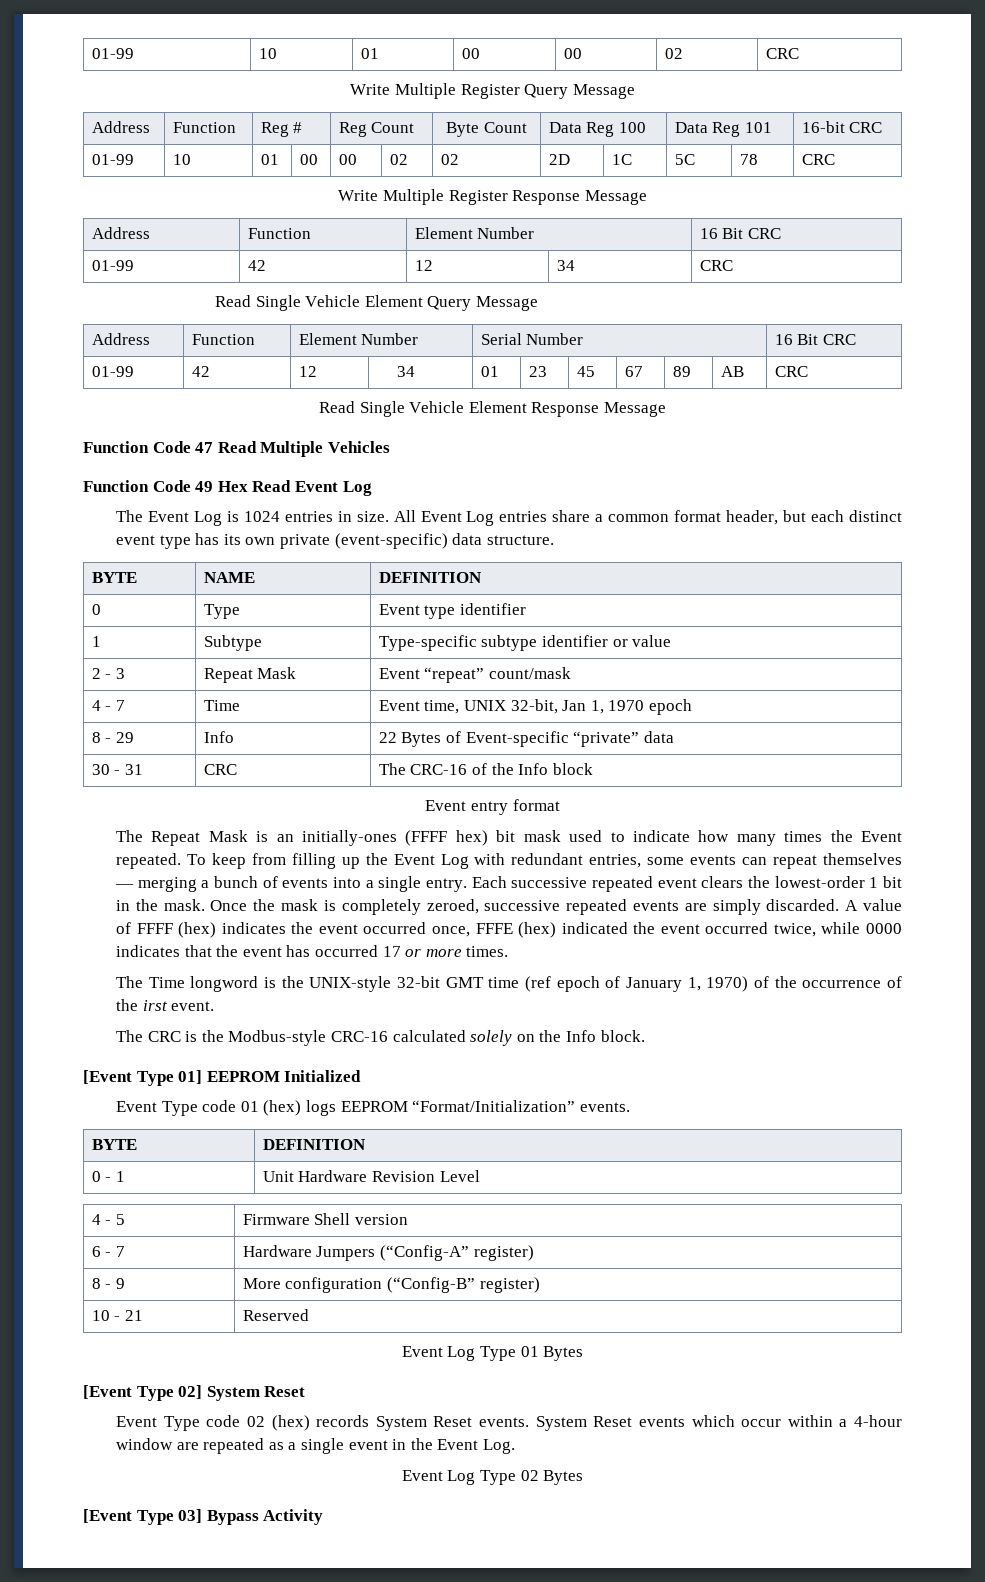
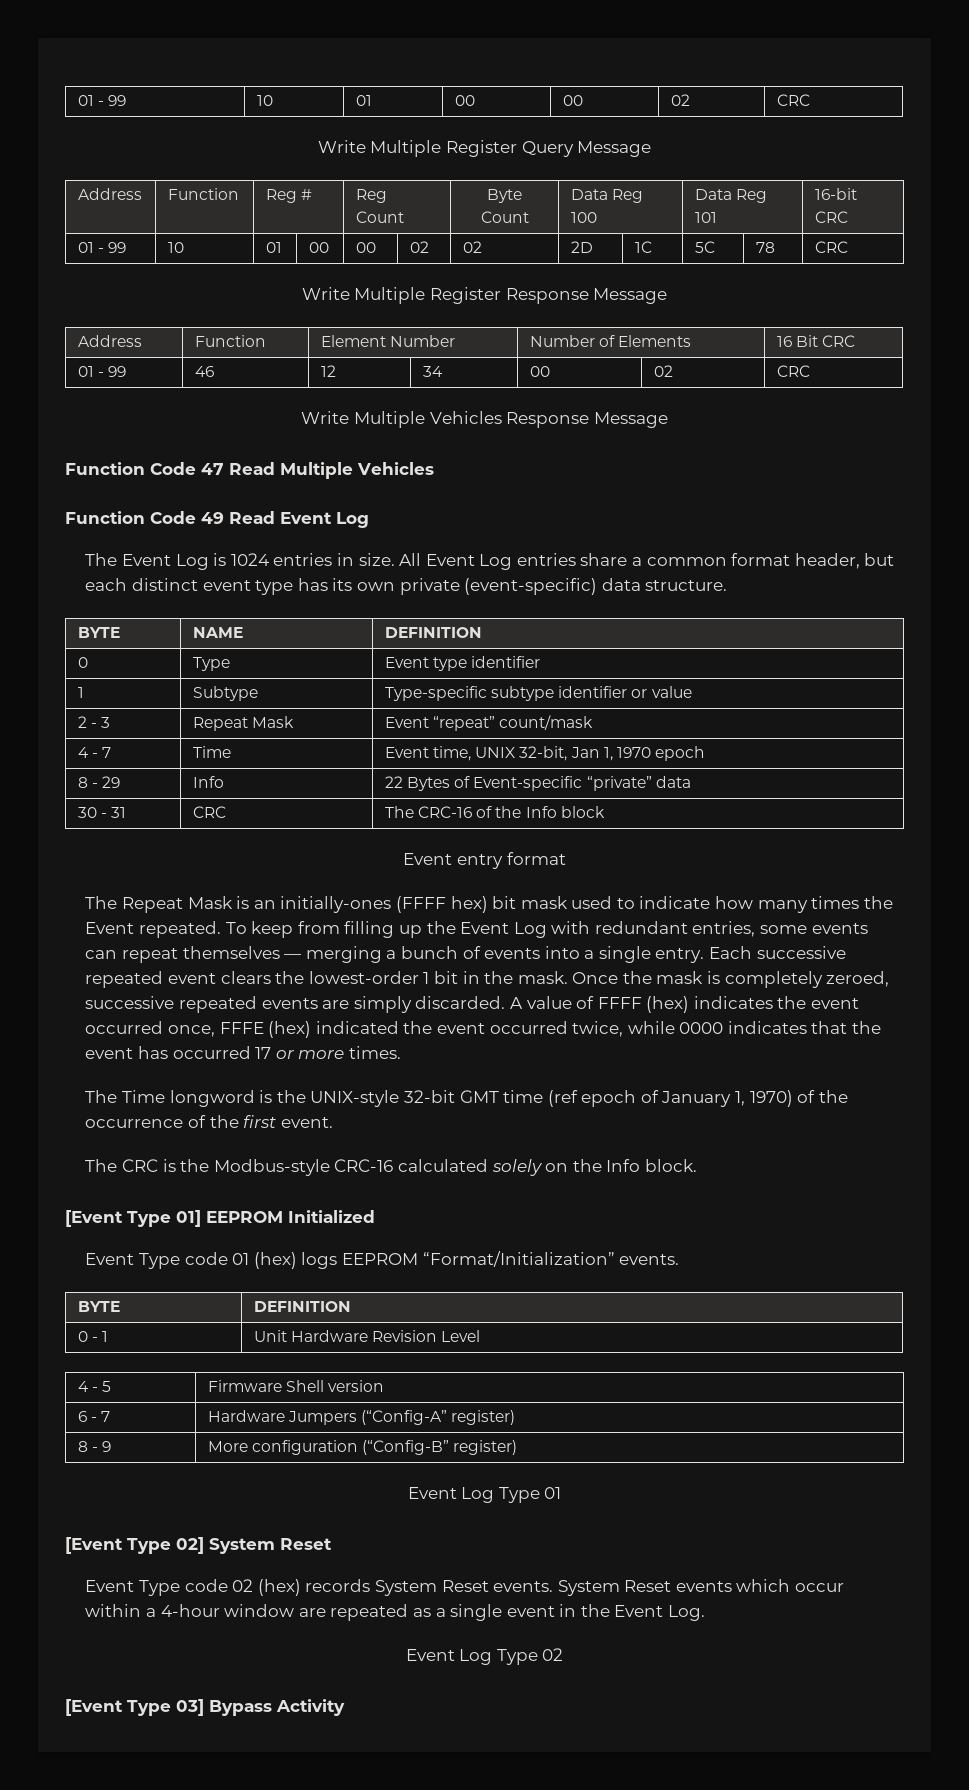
[91,48,134,59] 01-99 -> [77,95,127,106] 01 - 99
[91,154,134,165] 01-99 -> [77,242,127,253] 01 - 99
[699,228,781,239] [91,260,134,271] [247,260,266,271] [414,260,433,271] [556,260,575,271] [699,260,733,271] [215,295,539,311] [91,333,150,345] [191,334,255,345] [298,333,419,345] [480,333,584,345] [774,334,856,345] [91,366,134,377] [191,366,210,377] [298,366,317,377] [396,366,415,377] [480,366,499,377] [528,366,547,377] [576,366,595,377] [624,366,643,377] [672,366,691,377] [720,366,744,377] [774,366,808,377] [319,401,527,417] | 16 Bit CRC // 01-99 | 42 | 12 | 34 | CRC // Read Single Vehicle Element Query Message // Address | Function | Element Number | Serial Number | 16 Bit CRC // 01-99 | 42 | 12 | 34 | 01 | 23 | 45 | 67 | 89 | AB | CRC // Read Single Vehicle Element -> [529,335,692,347] [776,335,856,347] [77,366,127,377] [194,366,214,377] [320,365,336,377] [422,366,443,377] [529,366,550,377] [653,365,673,377] [776,365,810,377] [301,411,502,428] | Number of Elements | 16 Bit CRC // 01 - 99 | 46 | 12 | 34 | 00 | 02 | CRC // Write Multiple Vehicles
[217,481,248,492] Hex -> (224, 518) none
[142,1000,168,1011] irst -> [243,1115,277,1128] first
[91,1310,143,1321] [242,1309,309,1321] // 10 - 21 | Reserved -> (518, 1447) none
[543,1346,584,1361] Bytes -> (562, 1493) none
[543,1470,584,1485] Bytes -> (564, 1654) none

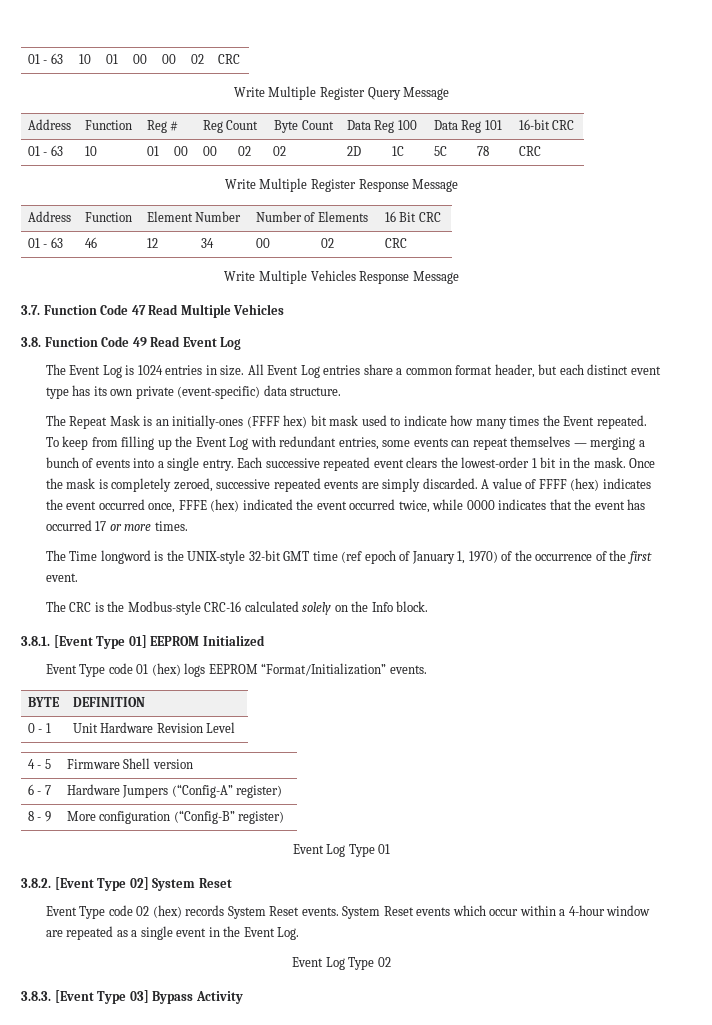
[77,95,127,106] 01 - 99 -> [27,53,63,64] 01 - 63
[108,242,127,253] 99 -> [50,145,63,156] 63
[108,366,127,377] 99 -> [50,237,63,248] 63
(668, 420) none -> [21,305,40,315] 3.7.
(434, 468) none -> [21,337,41,347] 3.8.
[77,627,120,638] [192,627,243,638] [384,627,482,638] [77,657,88,668] [192,657,230,671] [384,656,541,671] [77,687,84,698] [192,686,258,701] [384,686,692,701] [77,716,111,728] [192,716,295,731] [384,715,594,731] [77,747,112,758] [192,746,231,758] [384,746,706,761] [77,776,121,788] [192,776,224,788] [384,776,691,791] [77,807,127,818] [192,806,226,818] [384,806,605,818] [403,852,566,869] // BYTE | NAME | DEFINITION // 0 | Type | Event type identifier // 1 | Subtype | Type-specific subtype identifier or value // 2 - 3 | Repeat Mask | Event “repeat” count/mask // 4 - 7 | Time | Event time, UNIX 32-bit, Jan 1, 1970 epoch // 8 - 29 | Info | 22 Bytes of Event-specific “private” data // 30 - 31 | CRC | The CRC-16 of the Info block // Event entry format -> (342, 391) none
(697, 1165) none -> [21,636,50,646] 3.8.1.
(562, 1493) none -> [21,878,51,888] 3.8.2.
(564, 1654) none -> [21,991,51,1001] 3.8.3.

